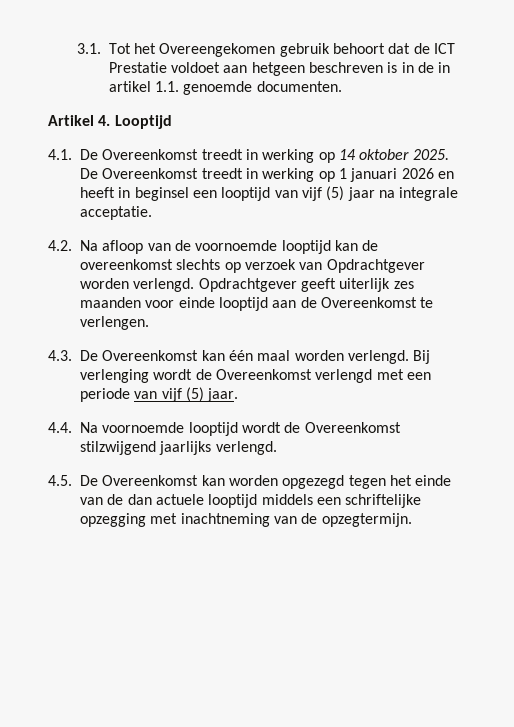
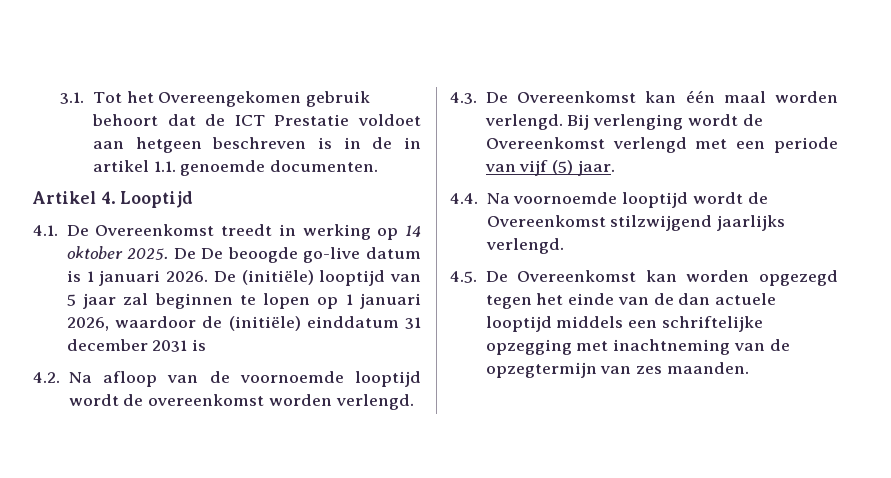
[102,168,454,182] [80,186,459,201] [80,206,152,220] Overeenkomst treedt in werking op 1 januari 2026 en heeft in beginsel een looptijd van vijf (5) jaar na integrale acceptatie. -> [201,247,421,263] [66,270,421,286] [66,293,421,309] [66,316,421,331] [66,339,207,352] De beoogde go-live datum is 1 januari 2026. De (initiële) looptijd van 5 jaar zal beginnen te lopen op 1 januari 2026, waardoor de (initiële) einddatum 31 december 2031 is
[334,240,358,251] kan -> [68,394,119,406] wordt
[176,259,425,273] [80,278,414,292] [80,297,434,311] [80,316,149,330] slechts op verzoek van Opdrachtgever worden verlengd. Opdrachtgever geeft uiterlijk zes maanden voor einde looptijd aan de Overeenkomst te verlengen. -> [268,394,414,410] worden verlengd.
[321,513,412,527] opzegtermijn. -> [485,362,749,378] opzegtermijn van zes maanden.

